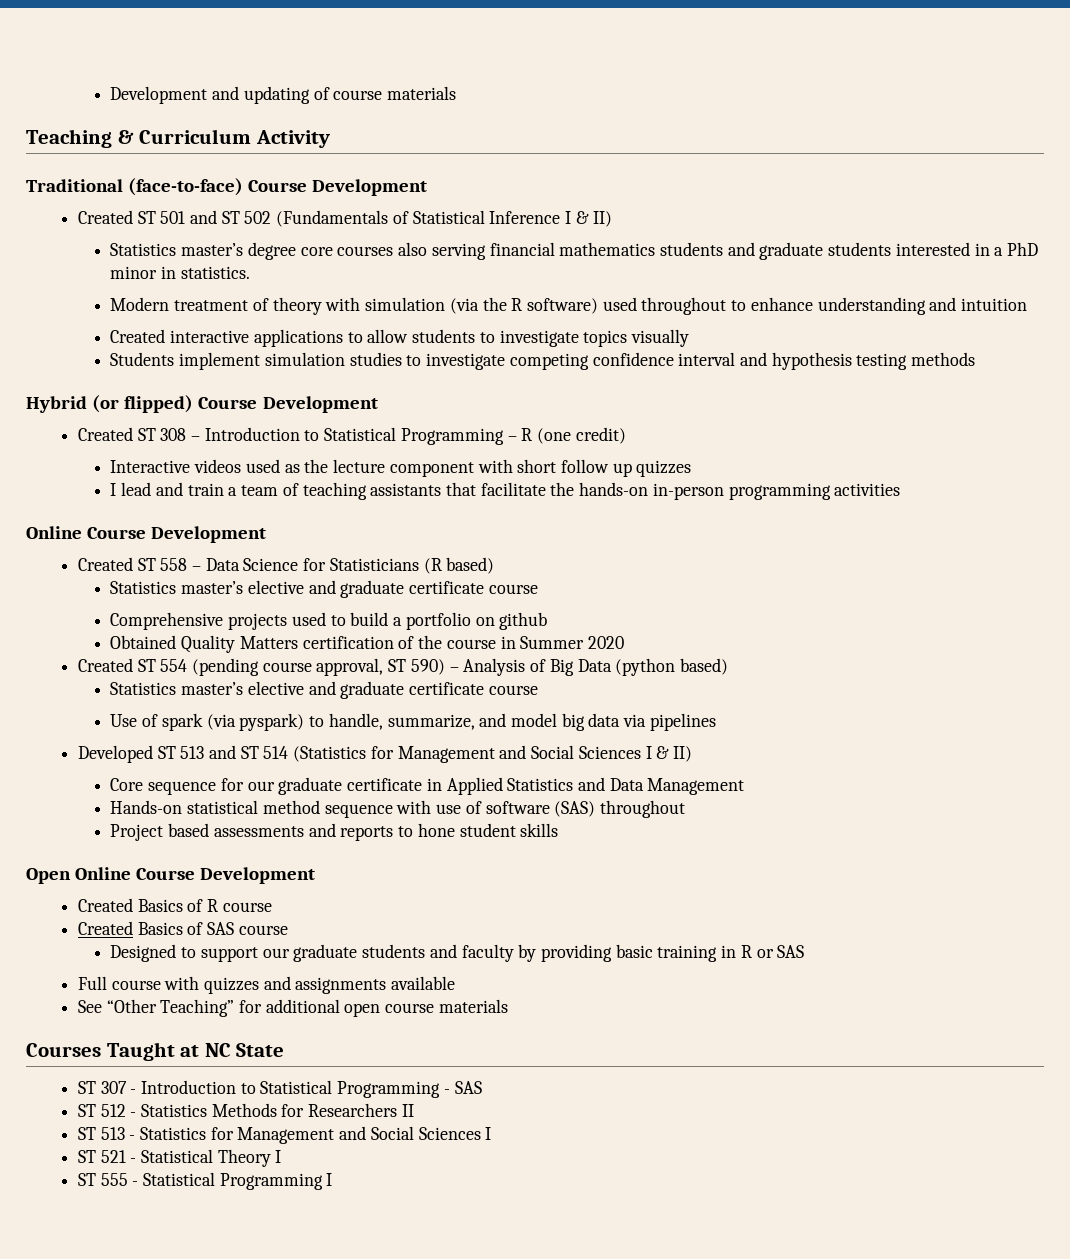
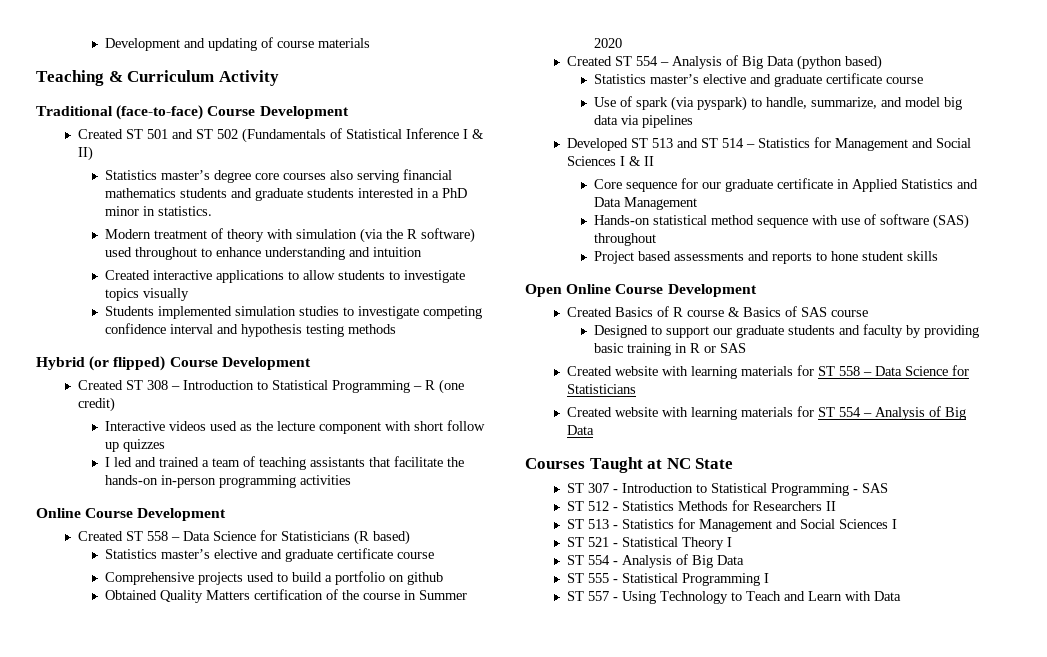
[179,352,261,370] implement -> [157,306,232,319] implemented
[121,482,224,496] lead and train -> [113,457,199,467] led and trained
[192,658,445,676] (pending course approval, ST 590) -> (659, 61) none
[293,746,367,762] (Statistics -> [746,138,811,148] – Statistics
[672,746,692,762] II) -> [644,156,655,166] II
[77,921,133,935] // Created -> [728,307,741,317] &
[77,976,456,994] [77,999,508,1017] Full course with quizzes and assignments available // See “Other Teaching” for additional open course materials -> [567,365,970,379] [567,384,637,394] [567,406,967,420] [567,425,595,435] Created website with learning materials for ST 558 – Data Science for Statisticians // Created website with learning materials for ST 554 – Analysis of Big Data
(282, 1156) none -> [567,554,745,568] // ST 554 - Analysis of Big Data
(333, 1179) none -> [567,591,902,604] // ST 557 - Using Technology to Teach and Learn with Data

